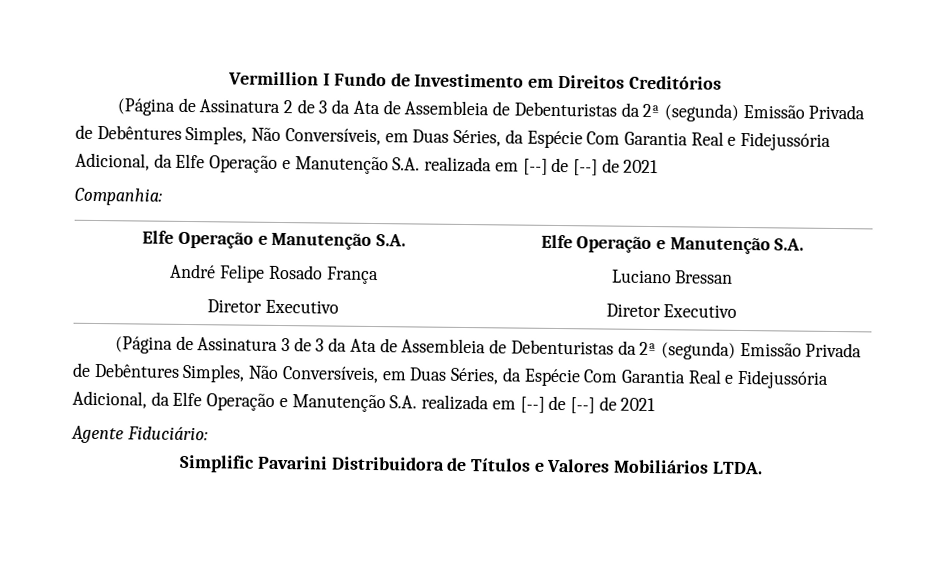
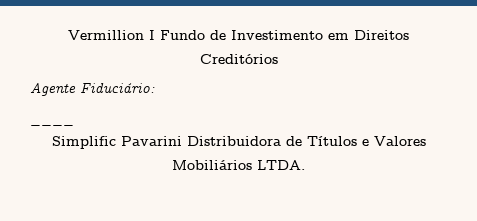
[116,97,866,122] [75,124,832,151] [75,152,659,176] [74,187,162,206] [142,230,406,250] [170,263,379,285] [207,299,339,314] [540,234,805,255] [610,269,734,284] [605,303,738,318] [114,335,863,360] [72,362,830,389] [72,390,656,414] // (Página de Assinatura 2 de 3 da Ata de Assembleia de Debenturistas da 2ª (segunda) Emissão Privada de Debêntures Simples, Não Conversíveis, em Duas Séries, da Espécie Com Garantia Real e Fidejussória Adicional, da Elfe Operação e Manutenção S.A. realizada em [--] de [--] de 2021 // Companhia: // Elfe Operação e Manutenção S.A. // André Felipe Rosado França // Diretor Executivo | Elfe Operação e Manutenção S.A. // Luciano Bressan // Diretor Executivo // (Página de Assinatura 3 de 3 da Ata de Assembleia de Debenturistas da 2ª (segunda) Emissão Privada de Debêntures Simples, Não Conversíveis, em Duas Séries, da Espécie Com Garantia Real e Fidejussória Adicional, da Elfe Operação e Manutenção S.A. realizada em [--] de [--] de 2021 -> (278, 59) none
(208, 433) none -> [30,122,74,126] // ____

